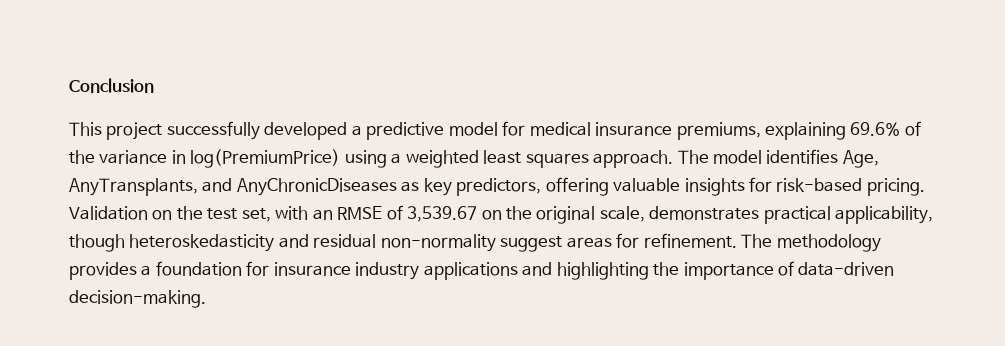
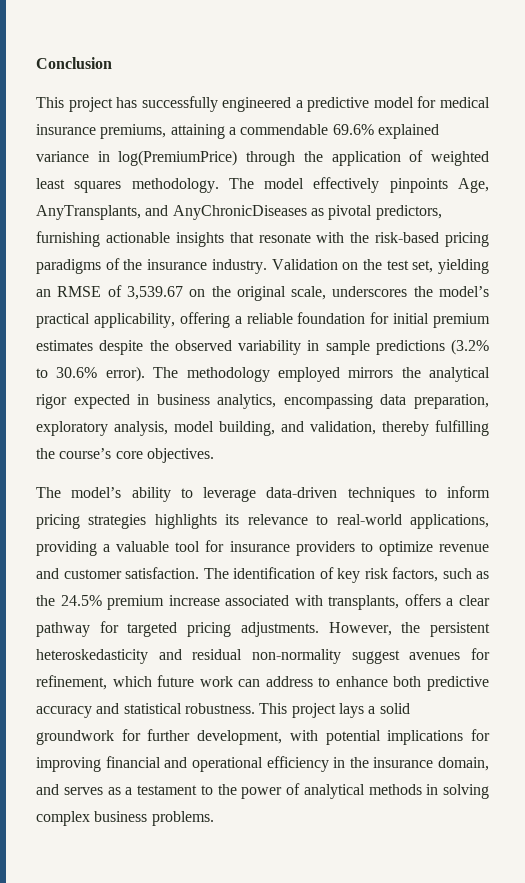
[166,121,348,140] successfully developed -> [116,96,292,112] has successfully engineered
[764,121,921,140] [69,149,402,168] explaining 69.6% of the variance in log(PremiumPrice) using a -> [170,124,439,139] [36,150,424,166] attaining a commendable 69.6% explained variance in log(PremiumPrice) through the application of
[593,150,674,168] approach. -> [131,178,219,193] methodology.
[766,149,839,164] identifies -> [313,177,448,193] effectively pinpoints
[423,177,925,196] key predictors, offering valuable insights for risk-based pricing. -> [328,205,442,220] [36,231,489,247] [36,258,267,274] pivotal predictors, furnishing actionable insights that resonate with the risk-based pricing paradigms of the insurance industry.
[275,206,309,220] with -> [437,259,489,274] yielding
[649,206,934,224] [69,234,125,252] demonstrates practical applicability, though -> [332,286,490,297] [36,312,490,328] [36,339,489,355] [36,366,490,382] [36,394,489,409] [36,420,489,436] [36,448,214,463] [36,486,490,502] [36,514,490,529] [36,540,489,556] [36,567,489,583] [36,594,490,610] [36,621,491,637] underscores the model’s practical applicability, offering a reliable foundation for initial premium estimates despite the observed variability in sample predictions (3.2% to 30.6% error). The methodology employed mirrors the analytical rigor expected in business analytics, encompassing data preparation, exploratory analysis, model building, and validation, thereby fulfilling the course’s core objectives. // The model’s ability to leverage data-driven techniques to inform pricing strategies highlights its relevance to real-world applications, providing a valuable tool for insurance providers to optimize revenue and customer satisfaction. The identification of key risk factors, such as the 24.5% premium increase associated with transplants, offers a clear pathway for targeted pricing adjustments. However, the persistent
[566,233,881,252] [69,261,895,280] [69,290,206,308] areas for refinement. The methodology provides a foundation for insurance industry applications and highlighting the importance of data-driven decision-making. -> [409,648,491,660] [36,675,489,691] [36,703,410,718] [36,729,491,745] [36,756,489,772] [36,783,489,799] [36,811,214,826] avenues for refinement, which future work can address to enhance both predictive accuracy and statistical robustness. This project lays a solid groundwork for further development, with potential implications for improving financial and operational efficiency in the insurance domain, and serves as a testament to the power of analytical methods in solving complex business problems.

